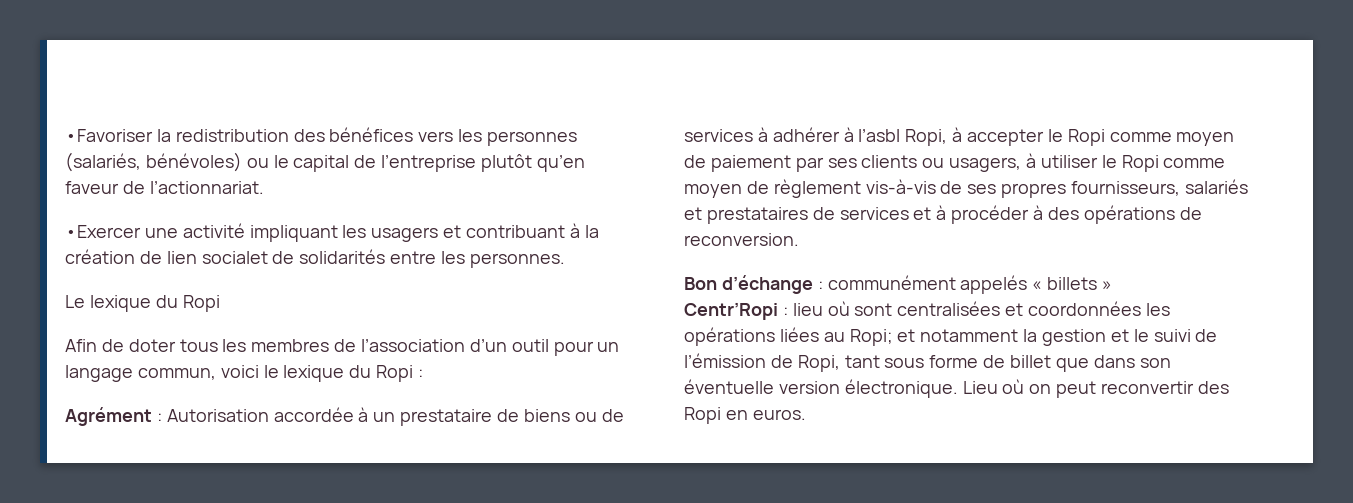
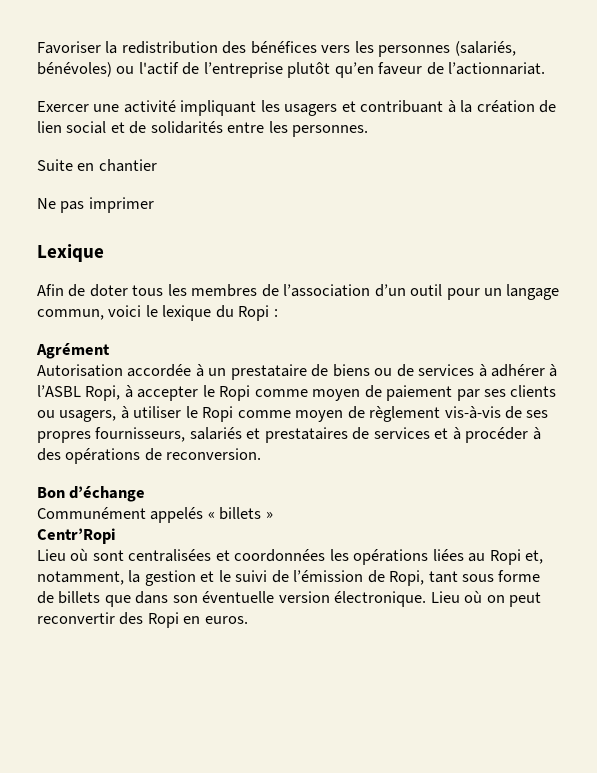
[65,129,153,142] •Favoriser -> [37,41,101,54] Favoriser
[273,155,350,172] le capital -> [138,62,179,75] l'actif
[65,225,141,238] •Exercer -> [37,101,89,112] Exercer
[201,251,268,264] socialet -> [66,121,125,134] social et
[65,295,220,312] Le lexique du Ropi -> [37,159,157,172] [37,197,154,213] [37,244,104,262] Suite en chantier // Ne pas imprimer // Lexique
[156,413,162,422] : -> (110, 351) //
[858,129,901,142] l’asbl -> [37,385,81,397] l’ASBL
[817,275,956,290] : communément -> [37,507,146,519] // Communément
[782,303,823,316] : lieu -> [37,549,66,561] // Lieu
[849,329,1019,346] Ropi; et notamment -> [489,549,544,565] [37,571,124,585] Ropi et, notamment,
[1010,355,1052,368] billet -> [58,591,101,604] billets

